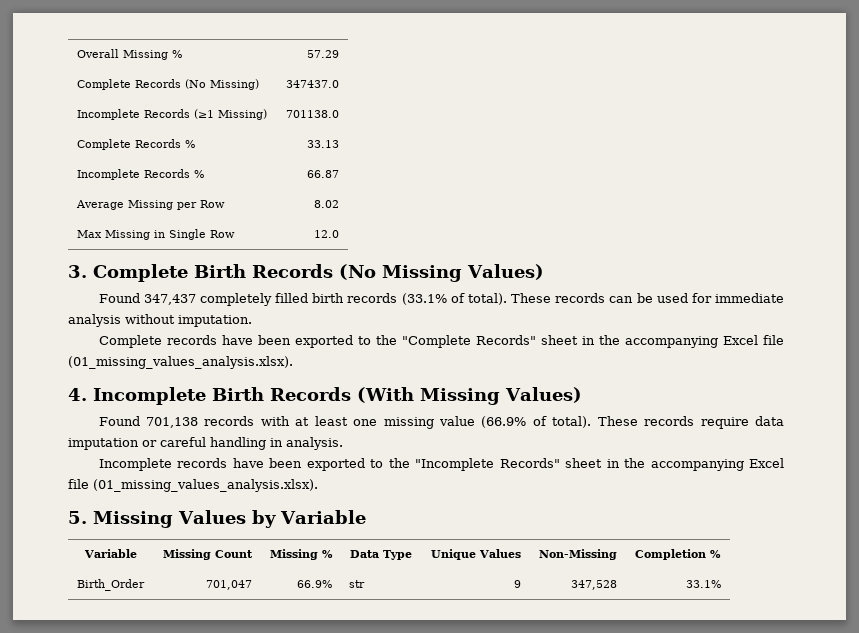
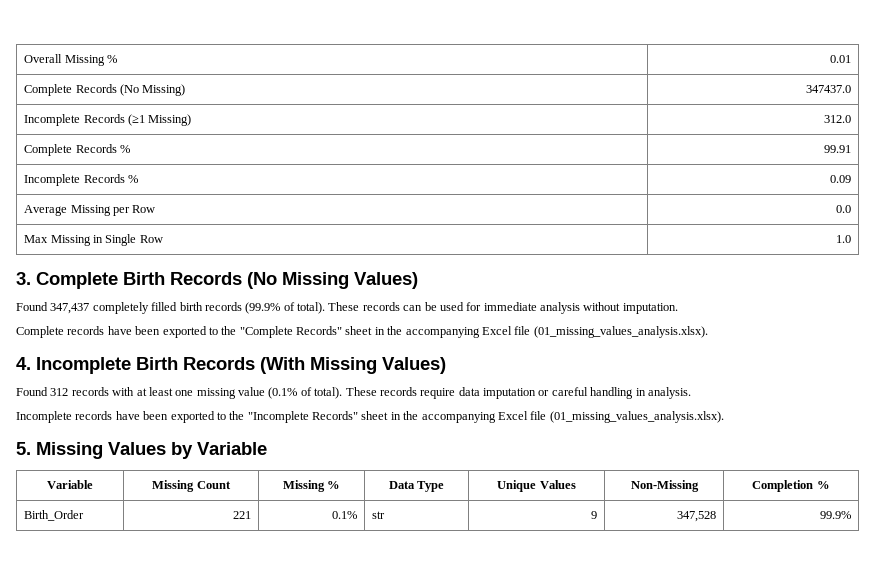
[307,50,340,58] 57.29 -> [829,55,851,63] 0.01
[286,110,340,118] 701138.0 -> [823,115,851,123] 312.0
[307,140,340,148] 33.13 -> [823,145,851,153] 99.91
[307,170,340,178] 66.87 -> [829,175,851,183] 0.09
[314,200,340,208] 8.02 -> [835,205,851,213] 0.0
[314,230,340,238] 12.0 -> [835,235,851,243] 1.0
[401,293,447,305] (33.1% -> [245,302,281,314] (99.9%
[145,417,198,428] 701,138 -> [50,388,69,396] 312
[481,416,527,428] (66.9% -> [268,387,298,399] (0.1%
[206,580,253,590] [297,580,333,588] 701,047 | 66.9% -> [232,511,251,519] [331,511,357,519] 221 | 0.1%
[686,580,722,588] 33.1% -> [819,511,851,519] 99.9%

